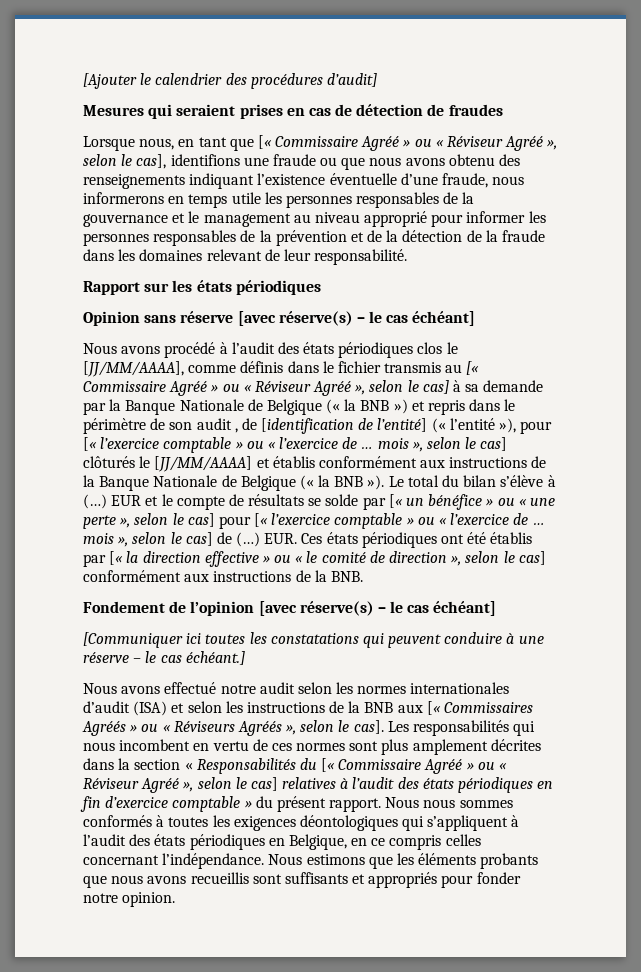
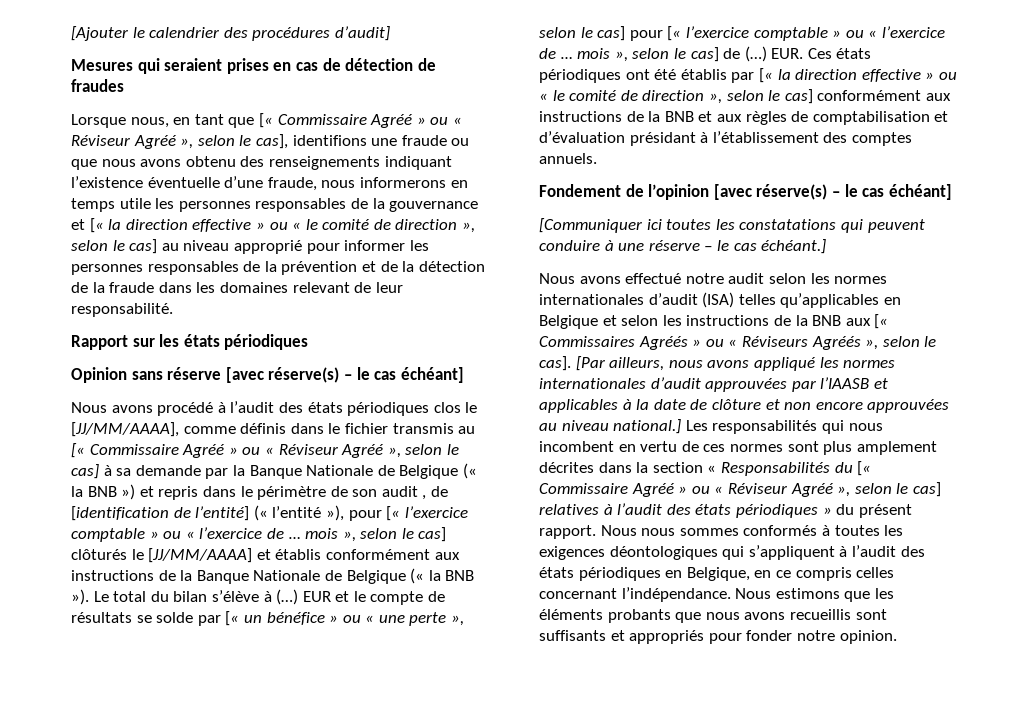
[188,211,291,227] le management -> [89,218,476,233] [71,239,158,254] [« la direction effective » ou « le comité de direction », selon le cas]
[330,571,363,582] BNB. -> [664,111,949,125] [539,131,912,146] [539,153,597,164] BNB et aux règles de comptabilisation et d’évaluation présidant à l’établissement des comptes annuels.
(168, 708) none -> [738,293,901,308] [539,315,598,329] telles qu’applicables en Belgique
(384, 727) none -> [575,356,896,371] [539,377,888,392] [539,399,950,413] [539,419,682,434] [Par ailleurs, nous avons appliqué les normes internationales d’audit approuvées par l’IAASB et applicables à la date de clôture et non encore approuvées au niveau national.]
[537,781,554,789] [80,796,241,812] en fin d’exercice comptable -> (818, 511) none

